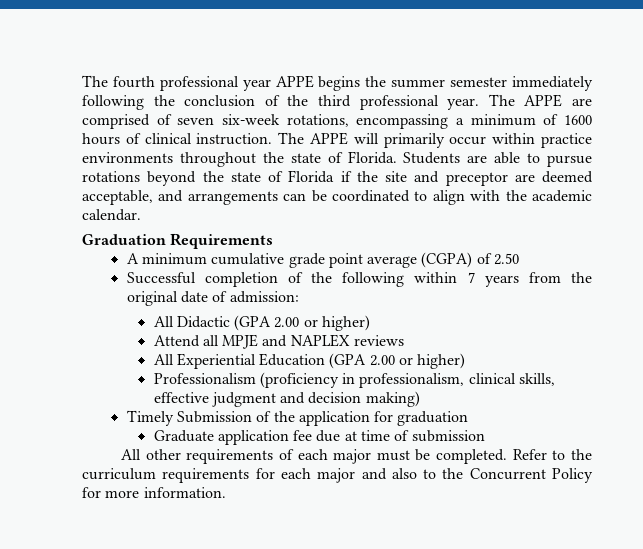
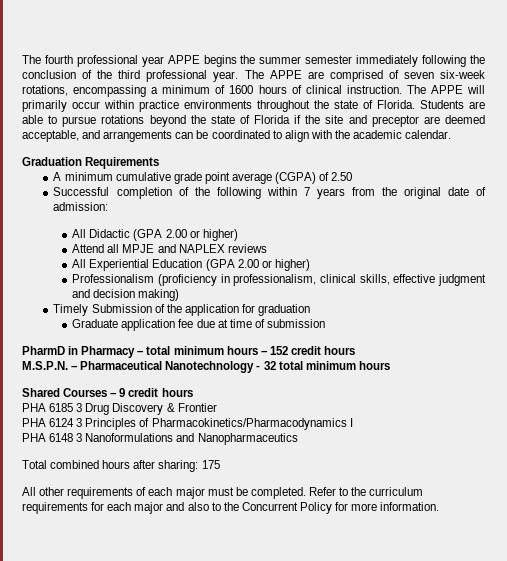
(485, 436) none -> [22,346,356,358] [22,361,390,373] [22,388,193,397] [22,403,217,415] [22,418,353,430] [22,433,298,445] [22,460,220,472] // PharmD in Pharmacy – total minimum hours – 152 credit hours // M.S.P.N. – Pharmaceutical Nanotechnology - 32 total minimum hours // Shared Courses – 9 credit hours // PHA 6185 3 Drug Discovery & Frontier // PHA 6124 3 Principles of Pharmacokinetics/Pharmacodynamics I // PHA 6148 3 Nanoformulations and Nanopharmaceutics // Total combined hours after sharing: 175

